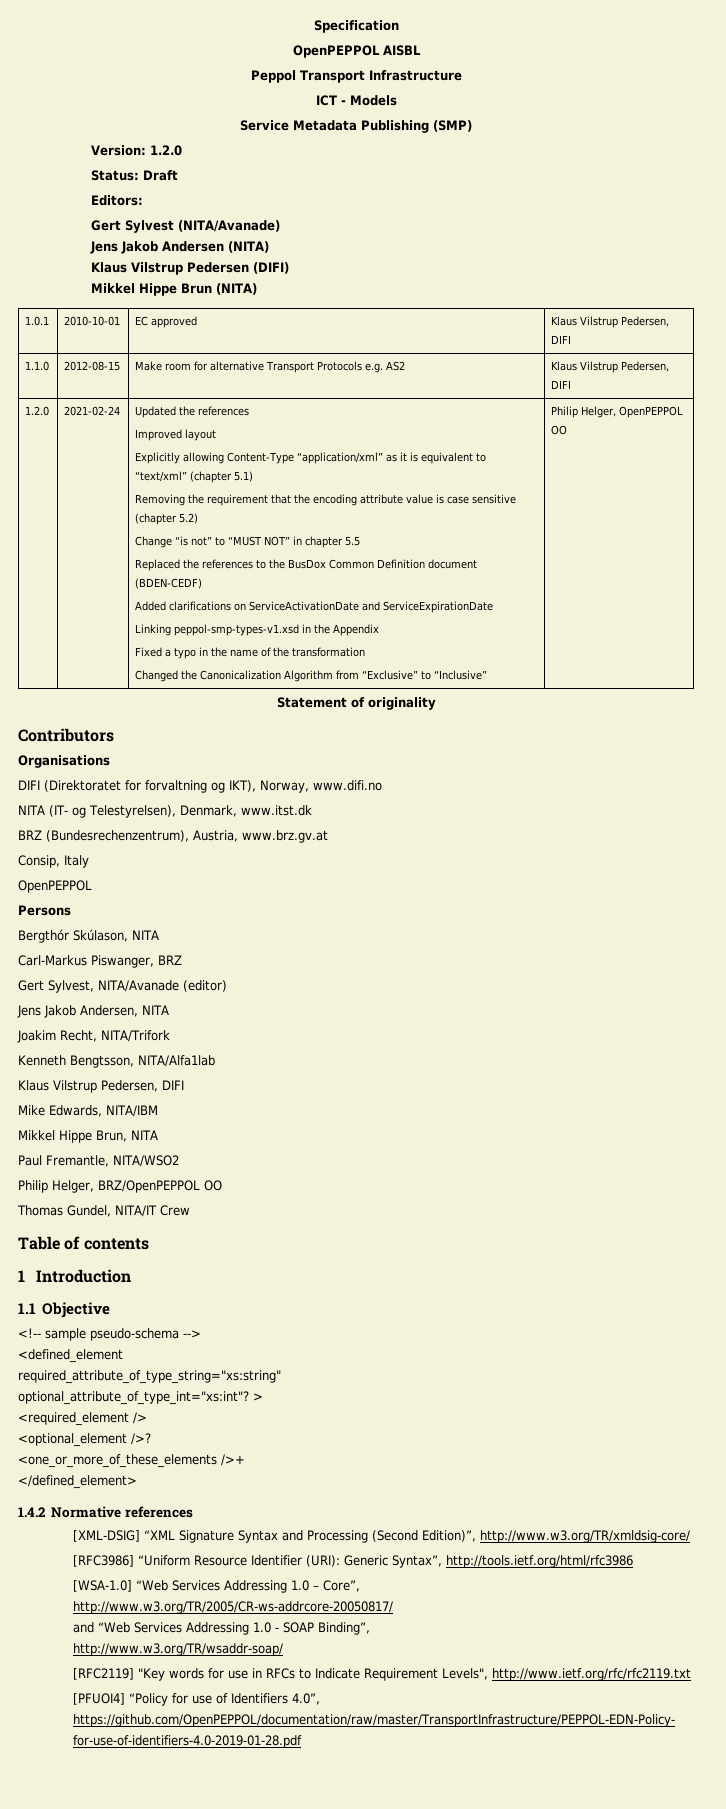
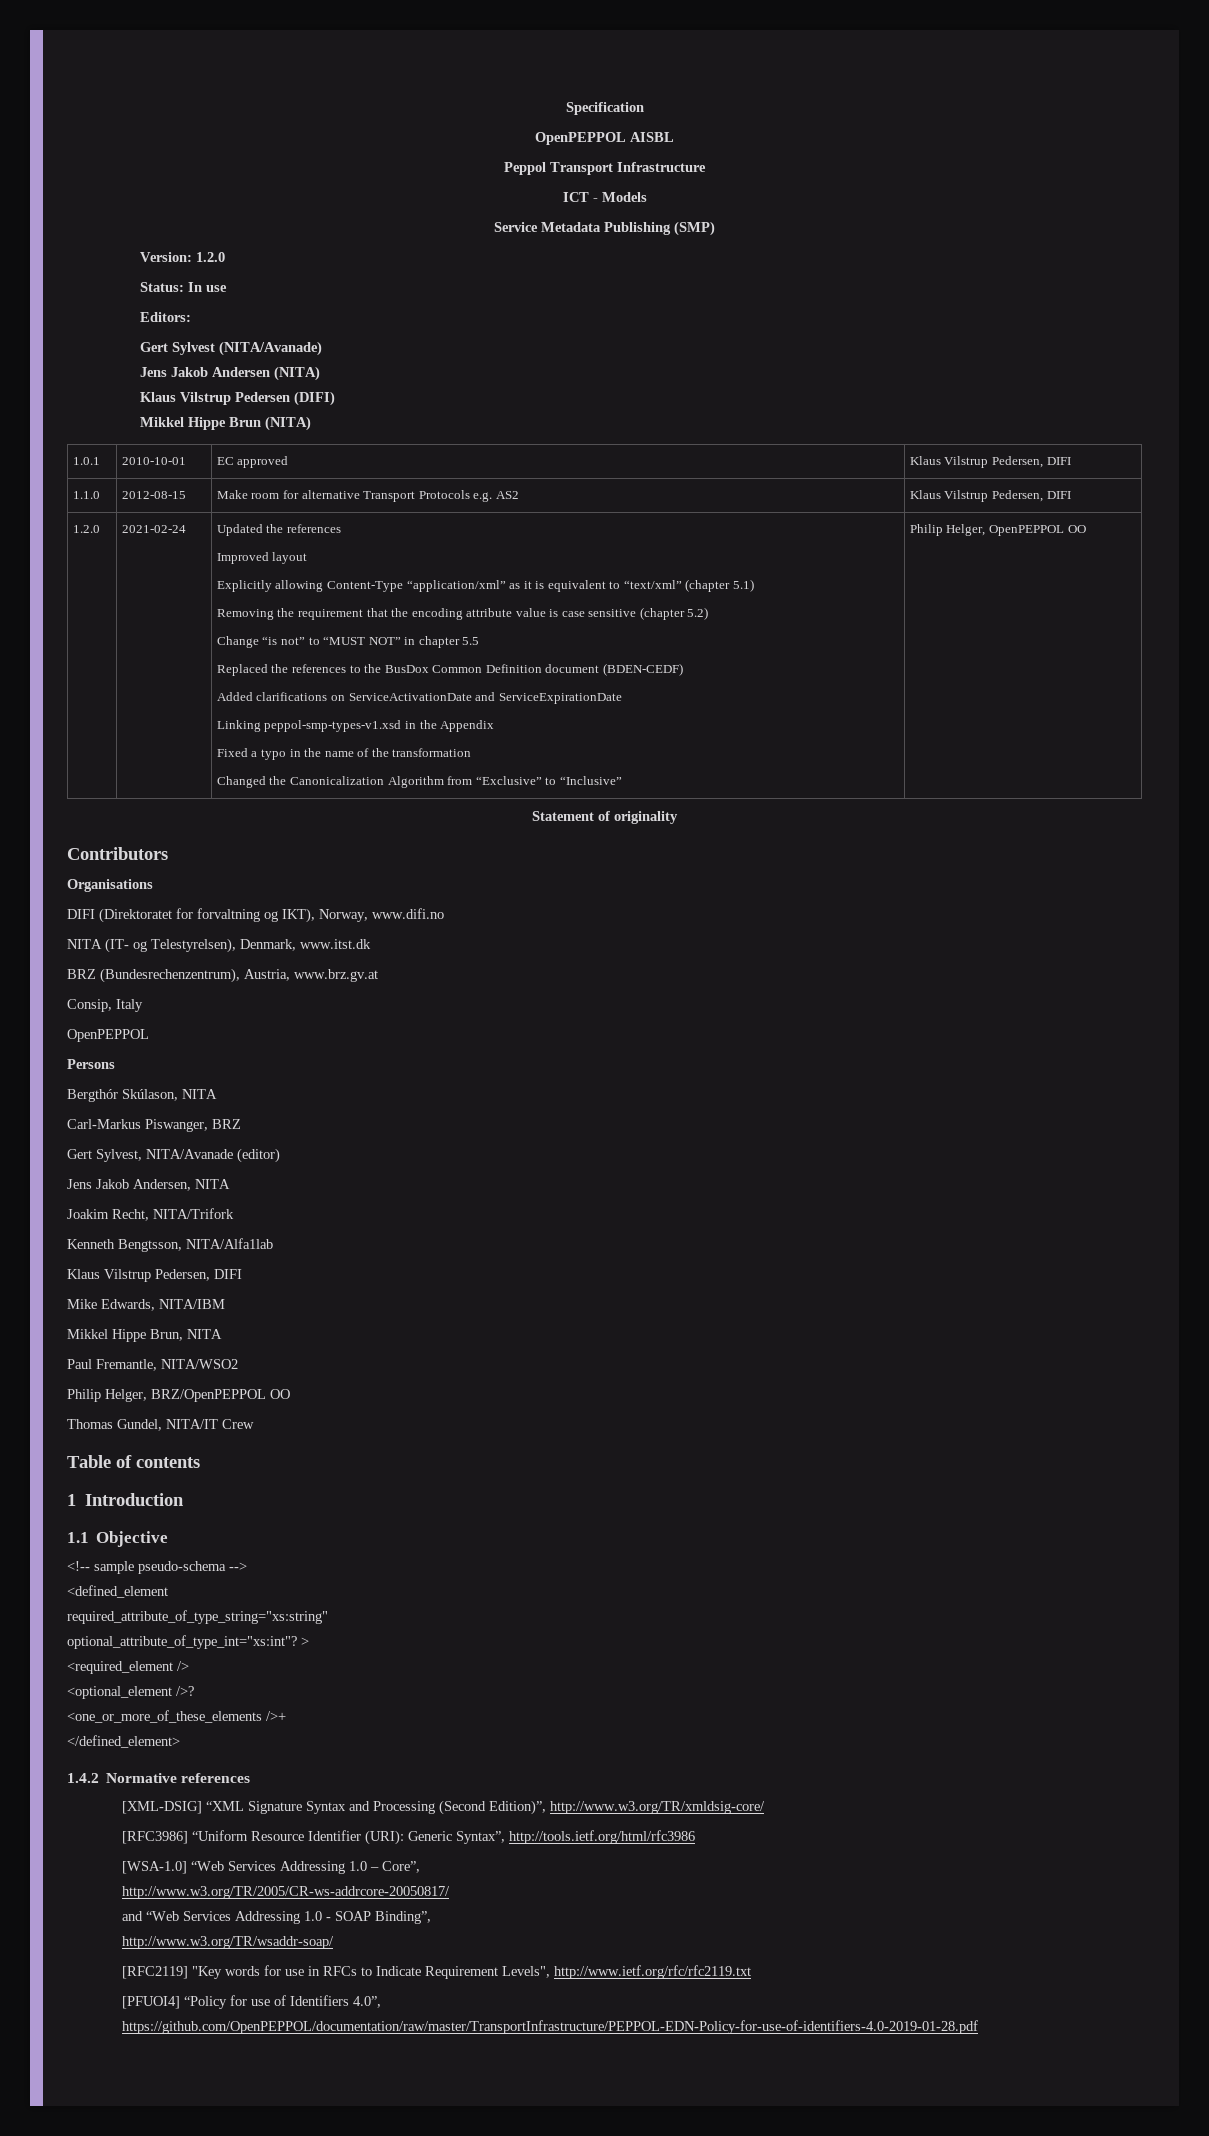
[143,170,179,181] Draft -> [188,282,228,292] In use

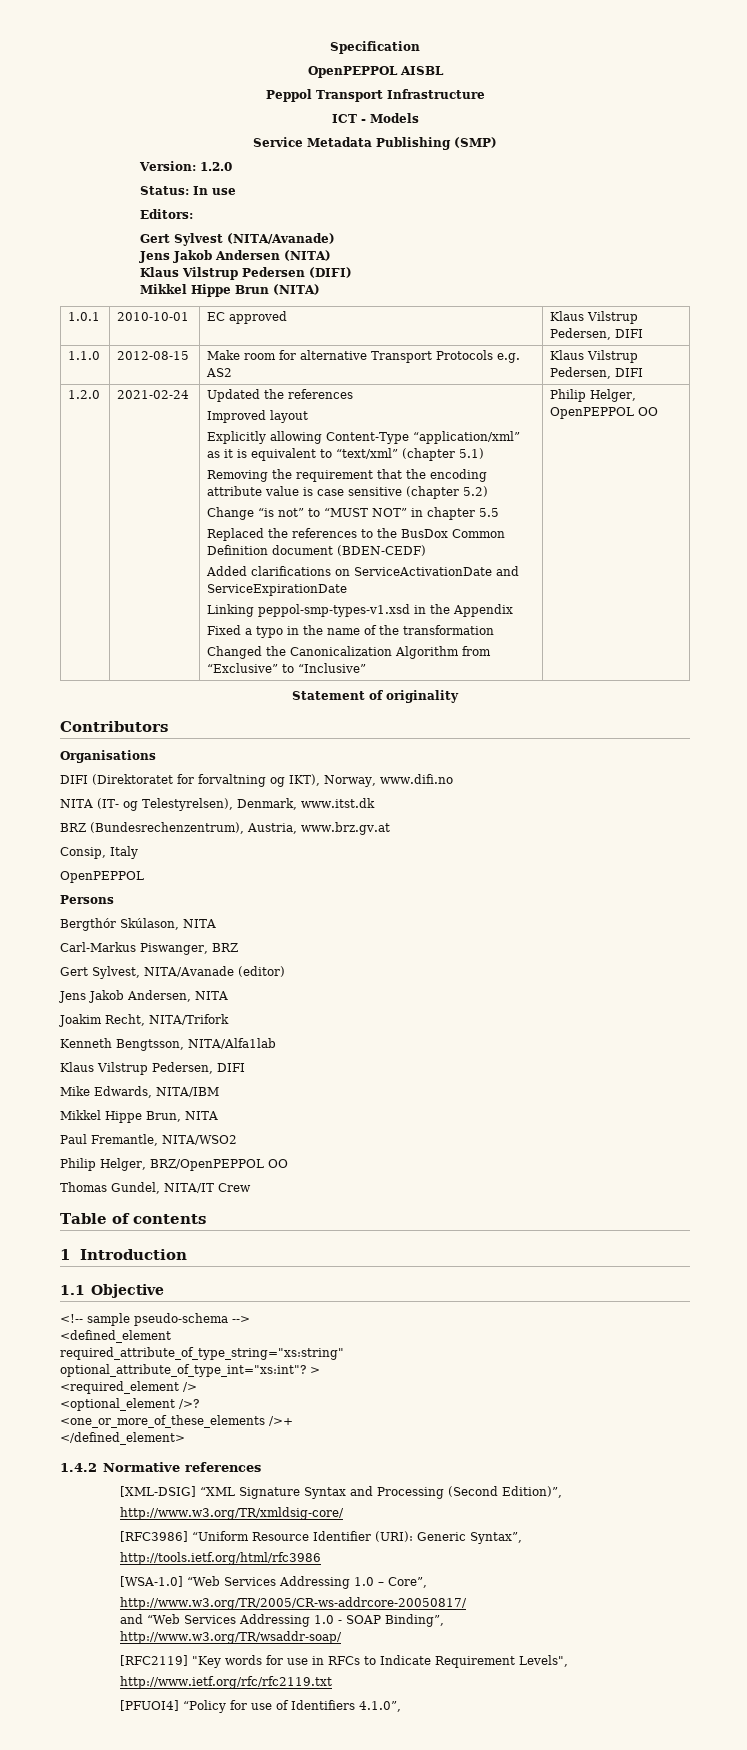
(546, 1807) none -> (562, 1492) //
(505, 1837) none -> (522, 1538) //
(550, 1972) none -> (568, 1661) //
[352,1996,381,2008] [121,2020,978,2034] 4.0”, https://github.com/OpenPEPPOL/documentation/raw/master/TransportInfrastructure/PEPPOL-EDN-Policy-for-use-of-identifiers-4.0-2019-01-28.pdf -> [358,1701,401,1712] 4.1.0”,

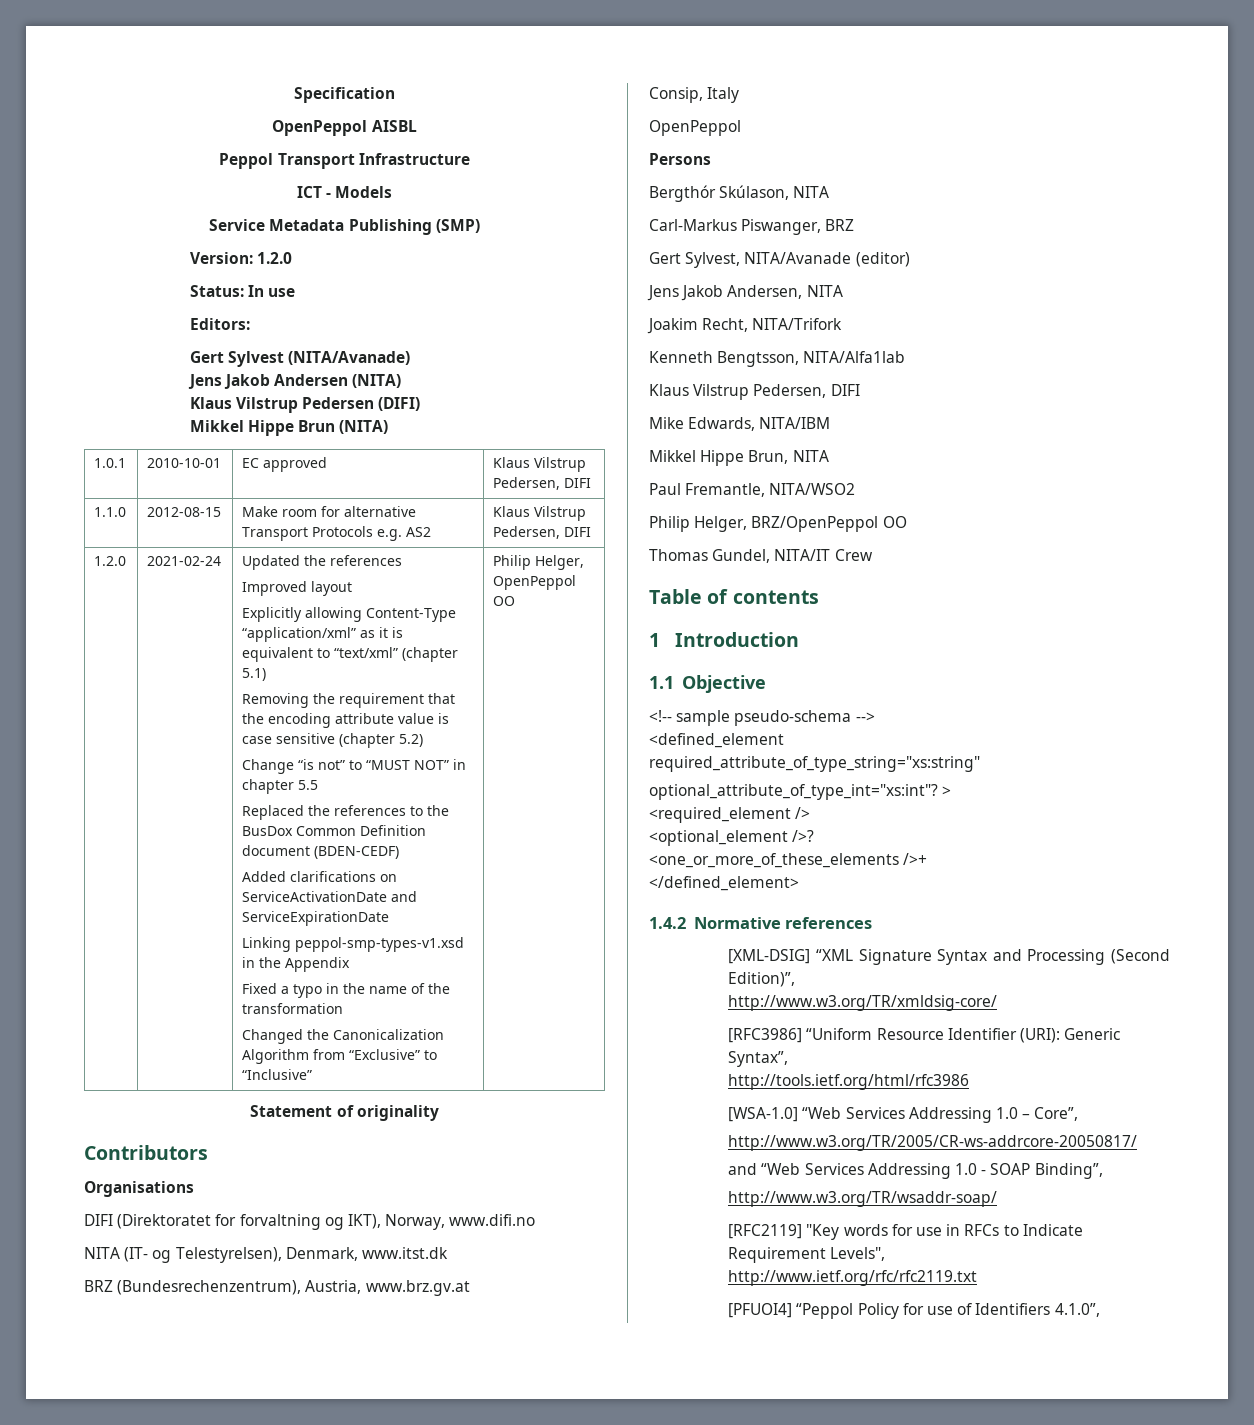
[307,66,398,78] OpenPEPPOL -> [272,120,368,136] OpenPeppol
[550,407,635,419] OpenPEPPOL -> [493,575,577,590] OpenPeppol
[60,871,144,883] OpenPEPPOL -> [649,120,741,136] OpenPeppol
[149,1159,264,1171] BRZ/OpenPEPPOL -> [751,516,879,532] BRZ/OpenPeppol
[182,1700,226,1713] “Policy -> [796,1303,899,1319] “Peppol Policy

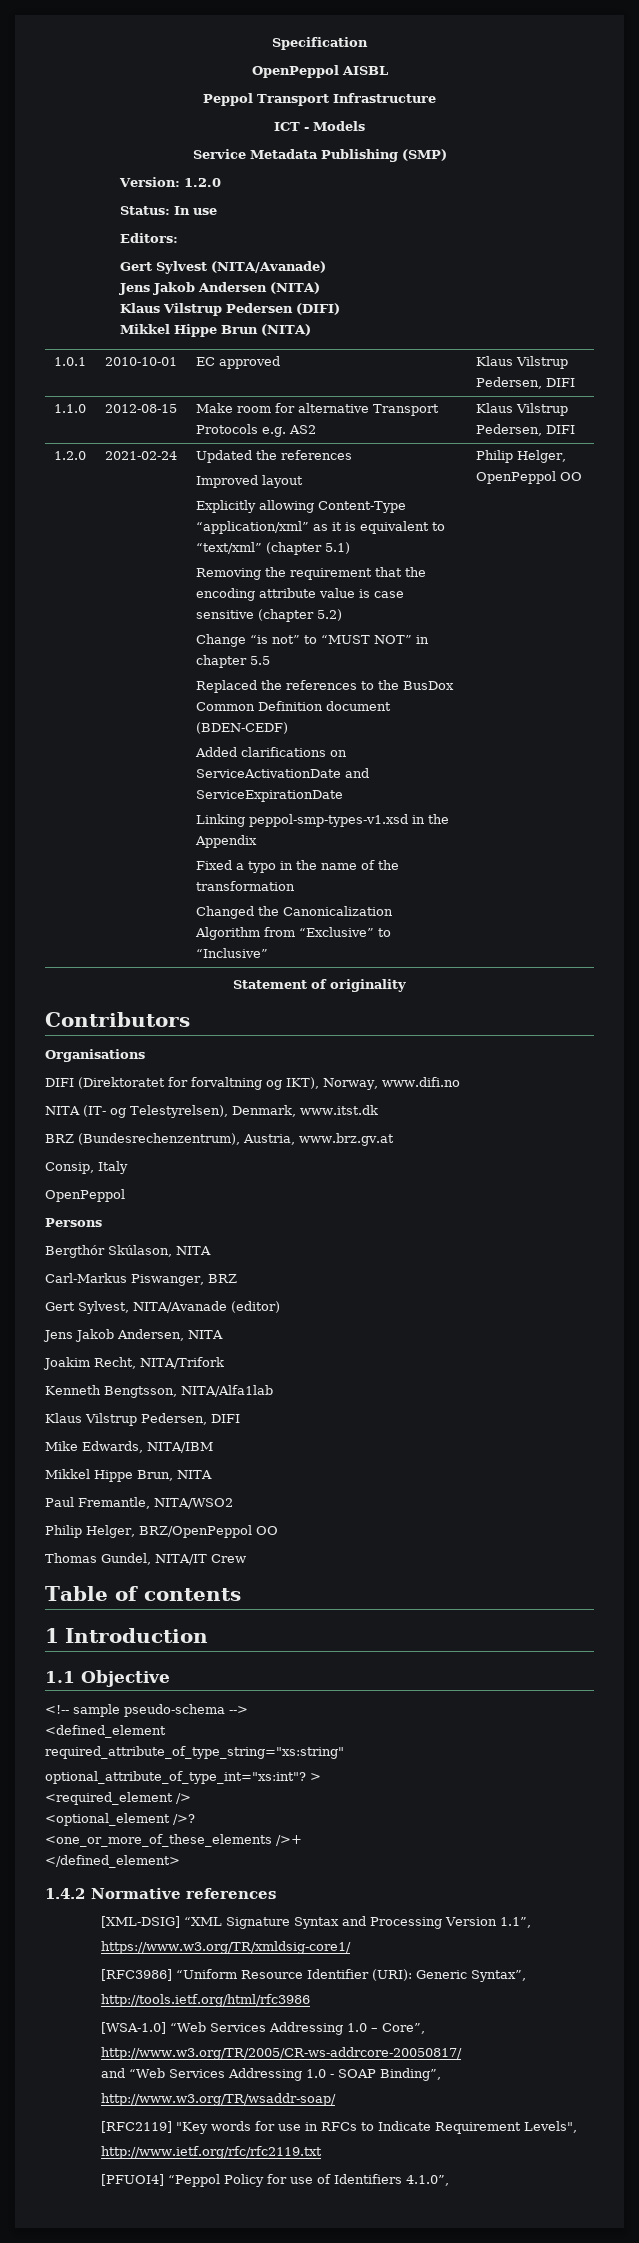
[1111,949,1170,964] [728,972,796,987] [728,995,998,1011] (Second Edition)”, // http://www.w3.org/TR/xmldsig-core/ -> [445,1917,532,1928] [101,1941,352,1954] Version 1.1”, // https://www.w3.org/TR/xmldsig-core1/

